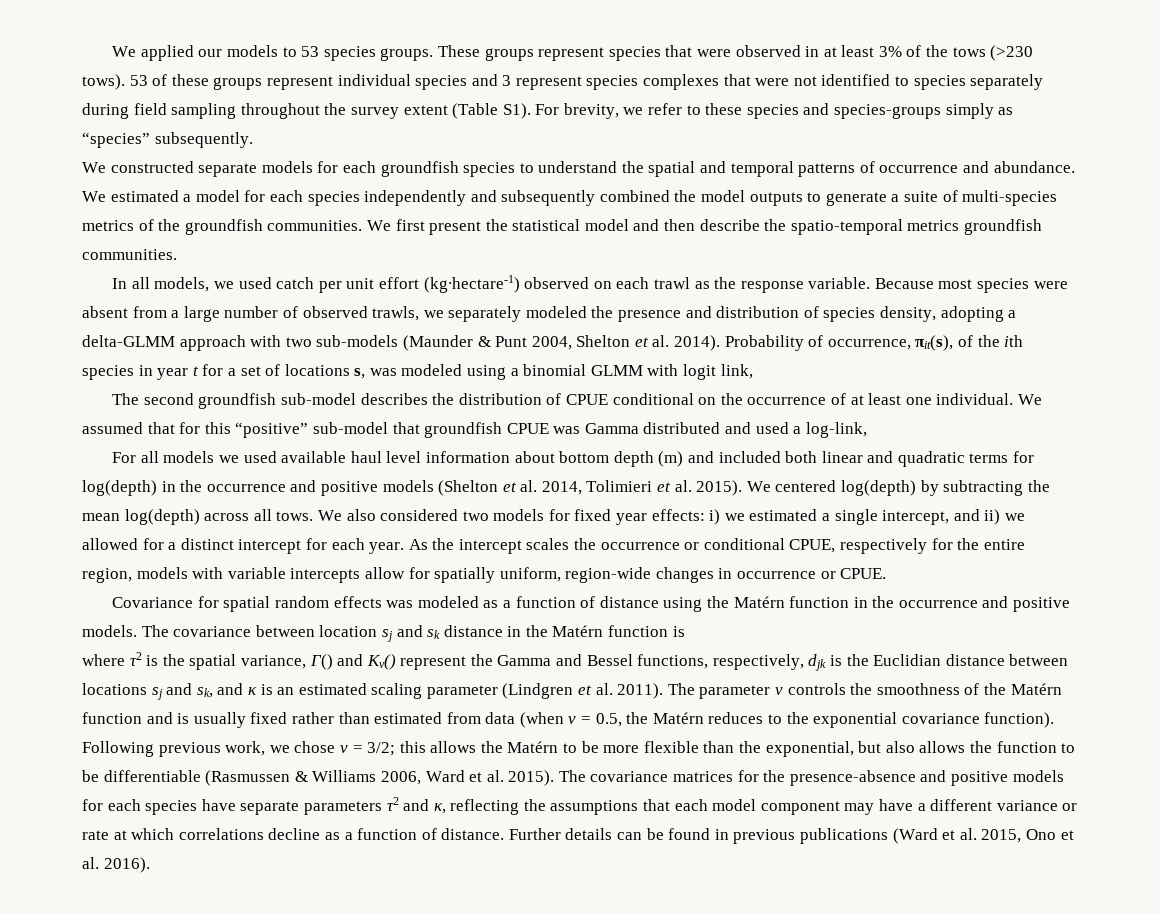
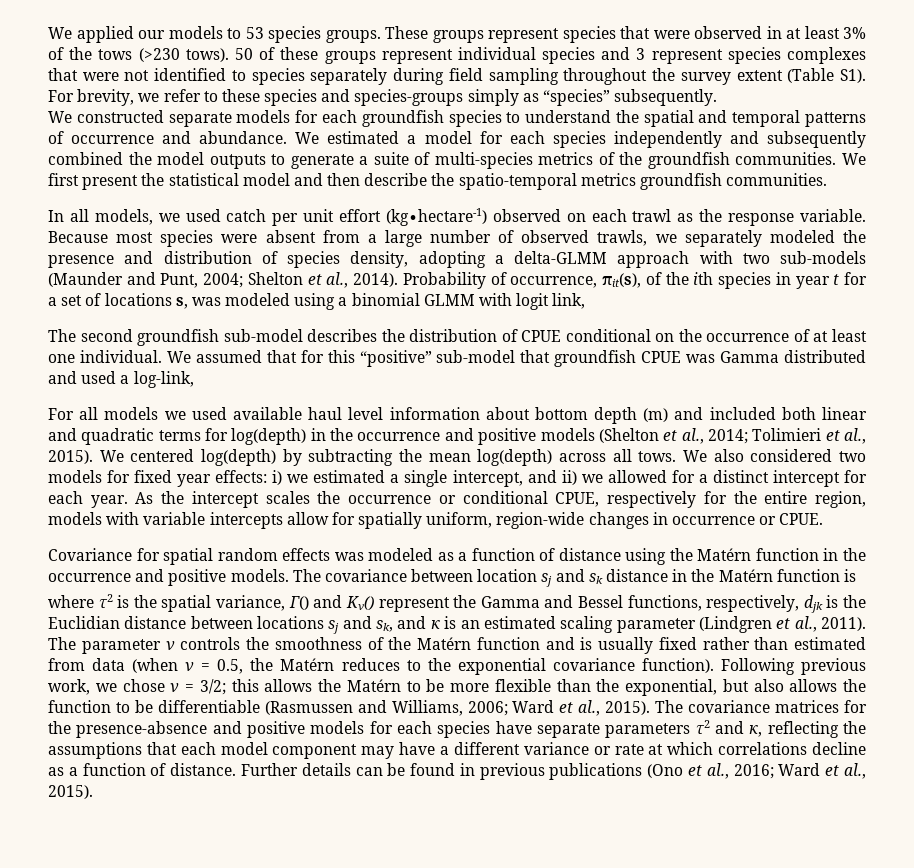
[129,75,148,86] 53 -> [234,48,253,60] 50
[477,336,572,350] & Punt 2004, -> [126,272,244,288] and Punt, 2004;
[652,335,670,347] al. -> [326,272,349,288] al.,
[520,480,582,495] al. 2014, -> [681,428,748,444] al., 2014;
[674,480,692,492] al. -> [844,428,867,444] al.,
[595,683,613,695] al. -> [794,616,817,632] al.,
[294,770,504,785] & Williams 2006, Ward et al. -> [357,700,601,716] and Williams, 2006; Ward et al.,
[892,828,1074,844] [82,857,150,873] (Ward et al. 2015, Ono et al. 2016). -> [647,763,866,779] [48,785,93,799] (Ono et al., 2016; Ward et al., 2015).

